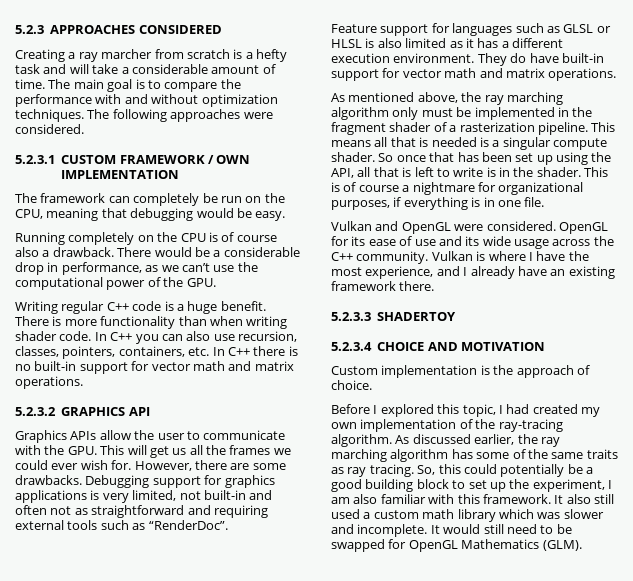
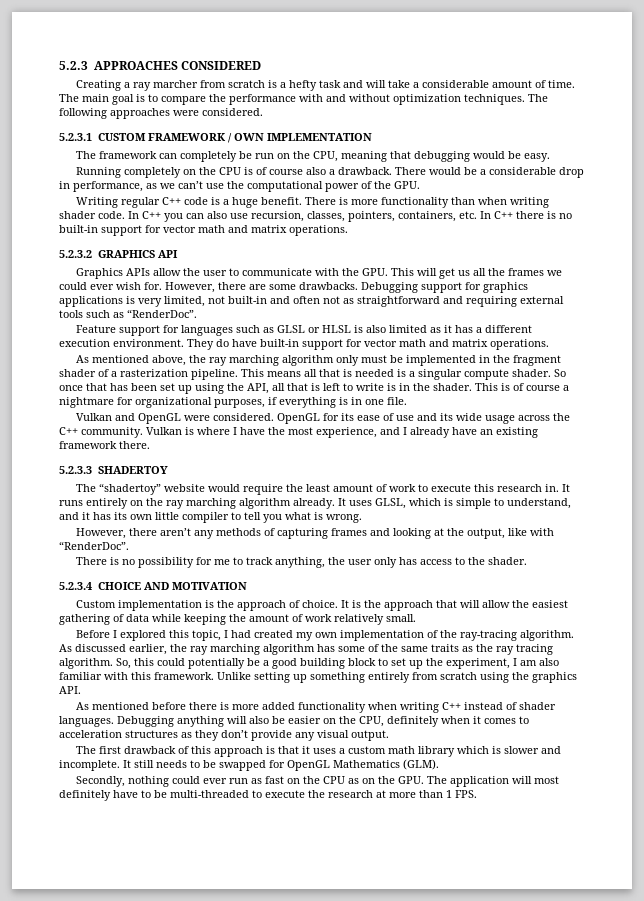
(457, 316) none -> [76,483,571,495] [59,498,571,509] [59,512,362,523] [76,528,555,539] [59,541,129,550] [76,557,528,568] // The “shadertoy” website would require the least amount of work to execute this research in. It runs entirely on the ray marching algorithm already. It uses GLSL, which is simple to understand, and it has its own little compiler to tell you what is wrong. // However, there aren’t any methods of capturing frames and looking at the output, like with “RenderDoc”. // There is no possibility for me to track anything, the user only has access to the shader.
(372, 385) none -> [341,600,569,611] [59,614,416,625] It is the approach that will allow the easiest gathering of data while keeping the amount of work relatively small.
[347,464,414,477] ray tracing. -> [476,644,553,655] [59,658,113,669] the ray tracing algorithm.
[554,494,614,504] [331,509,360,519] It also still used -> [217,672,577,683] [59,686,81,694] [76,702,557,713] [59,716,529,727] [59,730,389,741] [76,746,337,757] Unlike setting up something entirely from scratch using the graphics API. // As mentioned before there is more added functionality when writing C++ instead of shader languages. Debugging anything will also be easier on the CPU, definitely when it comes to acceleration structures as they don’t provide any visual output. // The first drawback of this approach is that it uses
[537,512,561,519] was -> [492,746,502,754] is
[443,524,537,534] would still need -> [134,760,187,768] still needs
(582, 545) none -> [76,776,560,787] [59,790,477,801] // Secondly, nothing could ever run as fast on the CPU as on the GPU. The application will most definitely have to be multi-threaded to execute the research at more than 1 FPS.

